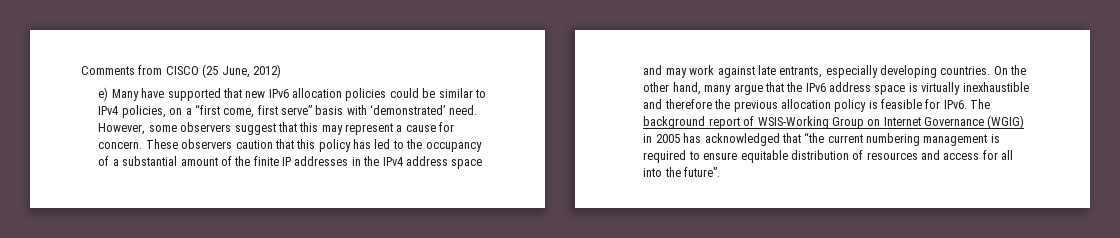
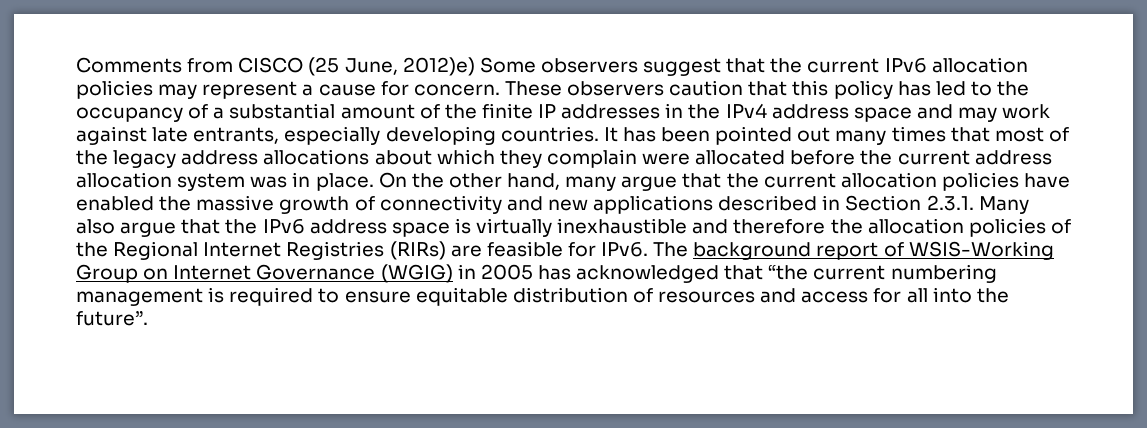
[252,64,281,78] [98,87,486,101] [98,104,477,118] [98,122,319,135] 2012) // e) Many have supported that new IPv6 allocation policies could be similar to IPv4 policies, on a “first come, first serve” basis with ‘demonstrated’ need. However, some observers suggest that this -> [402,57,1028,76] [76,80,153,99] 2012)e) Some observers suggest that the current IPv6 allocation policies
(991, 70) none -> [603,126,1069,145] [76,149,1052,168] [76,172,374,191] It has been pointed out many times that most of the legacy address allocations about which they complain were allocated before the current address allocation system was in place.
(803, 87) none -> [763,172,1071,191] [76,195,1029,214] [76,219,258,237] current allocation policies have enabled the massive growth of connectivity and new applications described in Section 2.3.1. Many also argue that the
[733,99,878,112] previous allocation policy is -> [867,218,1071,237] [76,241,482,260] allocation policies of the Regional Internet Registries (RIRs) are

